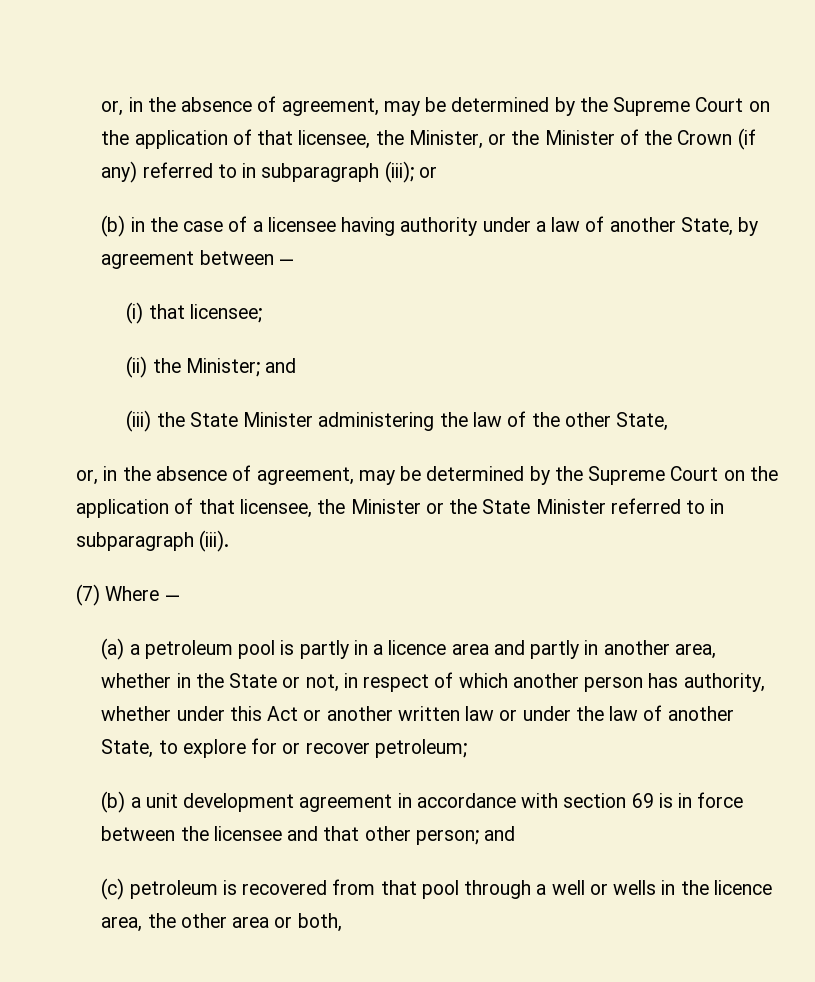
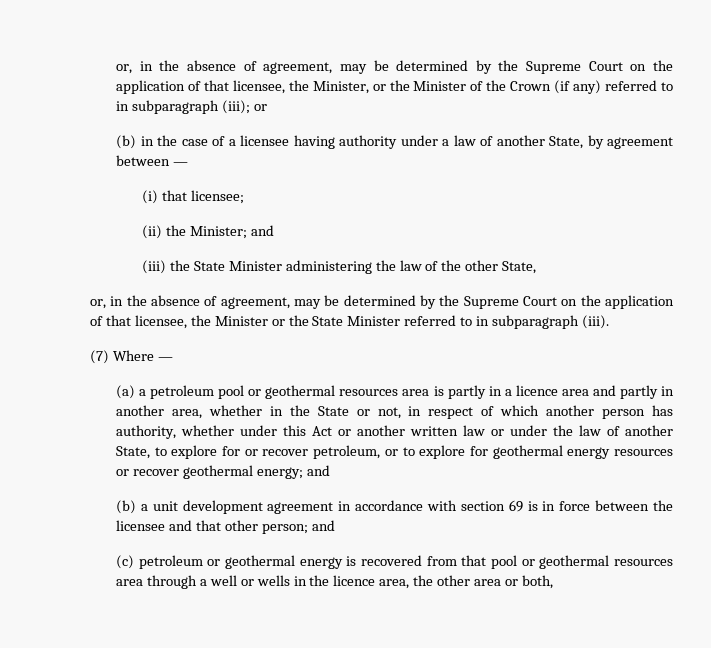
(276, 649) none -> [248,385,430,399] or geothermal resources area
[374,739,467,758] petroleum; -> [313,445,673,459] [116,465,330,479] petroleum, or to explore for geothermal energy resources or recover geothermal energy; and
(218, 889) none -> [207,555,343,569] or geothermal energy
(459, 889) none -> [521,555,673,569] [116,579,144,586] or geothermal resources area

